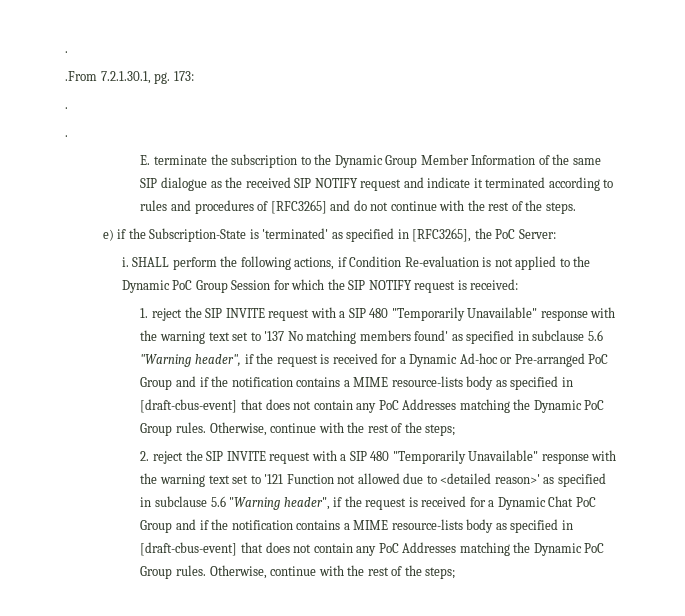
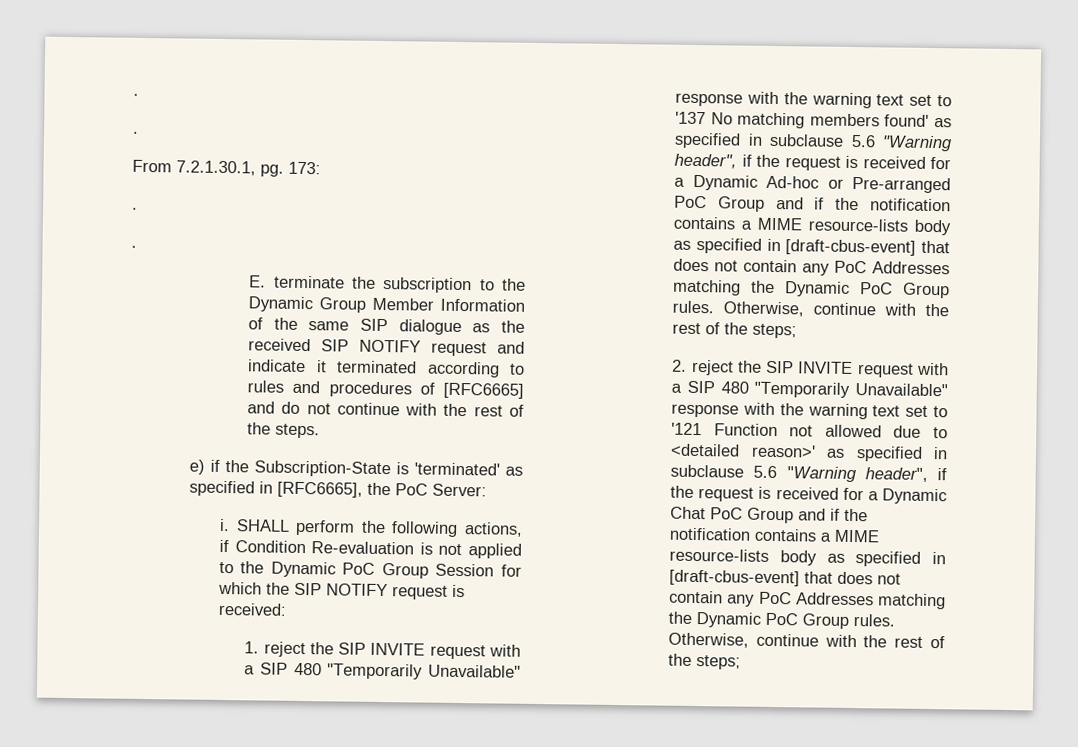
[65,51,68,53] [65,71,97,81] . // .From -> [133,93,139,96] [133,131,139,134] [132,159,172,173] . // . // From
[270,200,327,214] [RFC3265] -> [442,382,524,399] [RFC6665]
[412,228,472,242] [RFC3265], -> [277,481,364,498] [RFC6665],

